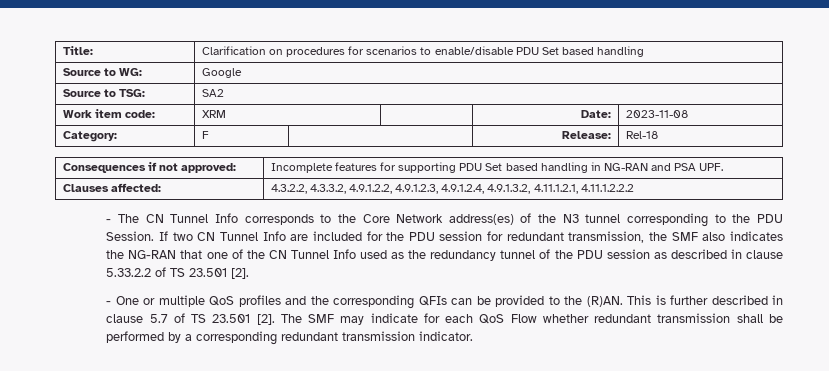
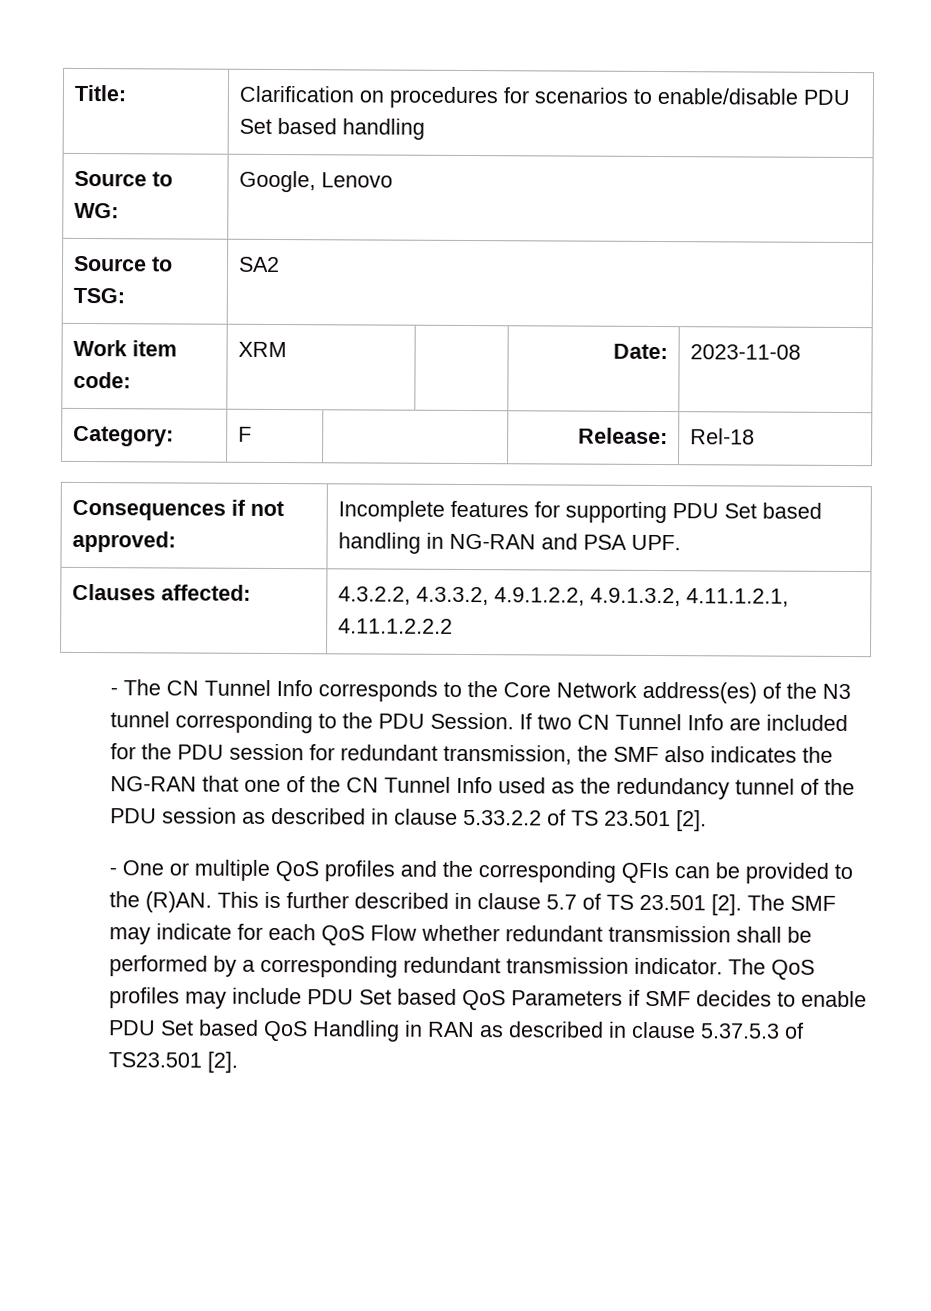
[201,68,242,78] Google -> [238,170,393,193] Google, Lenovo
[395,184,485,194] 4.9.1.2.3, 4.9.1.2.4, -> (585, 596) none
(474, 336) none -> [727,958,815,980] [108,987,867,1011] [108,1019,804,1042] [107,1051,238,1073] The QoS profiles may include PDU Set based QoS Parameters if SMF decides to enable PDU Set based QoS Handling in RAN as described in clause 5.37.5.3 of TS23.501 [2].

